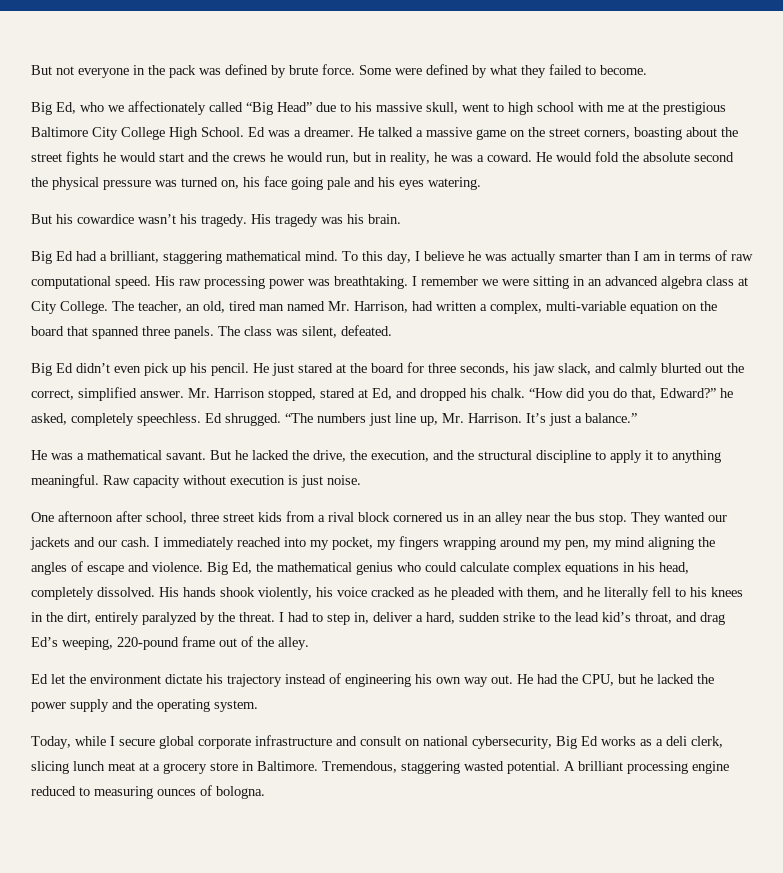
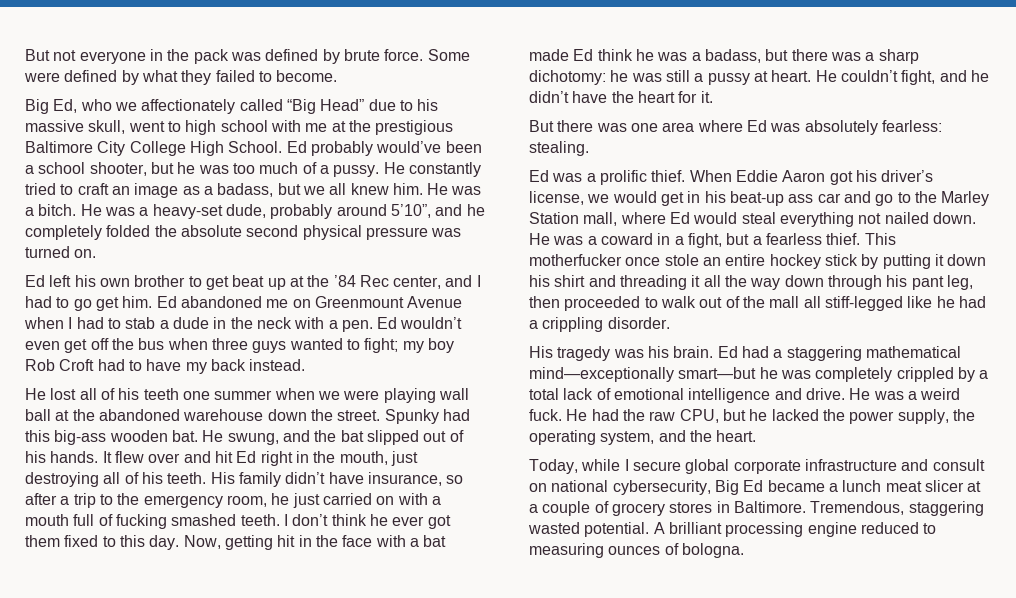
[268,127,738,140] [31,151,619,165] was a dreamer. He talked a massive game on the street corners, boasting about the street fights he would start and the crews he would run, but in reality, he was a coward. He would fold -> [310,141,482,156] [25,162,481,177] [25,183,482,198] [25,204,485,219] [25,225,151,240] probably would’ve been a school shooter, but he was too much of a pussy. He constantly tried to craft an image as a badass, but we all knew him. He was a bitch. He was a heavy-set dude, probably around 5’10”, and he completely folded
[31,177,48,187] the -> (299, 231) none
[221,176,481,190] [31,214,247,227] on, his face going pale and his eyes watering. // But his cowardice wasn’t his tragedy. -> [74,249,97,258] [25,275,481,290] [25,296,463,311] [24,317,463,332] [25,338,454,353] [25,359,306,374] [25,388,469,403] [25,409,470,424] [25,430,464,445] [25,451,418,466] [25,472,464,487] [25,493,441,508] [25,514,451,529] [25,535,447,550] [529,49,919,64] [529,70,989,85] [529,91,713,103] [529,120,942,135] [529,141,589,156] [529,170,934,185] [529,191,990,206] [529,212,976,227] [529,233,896,248] [529,254,987,269] [529,275,973,290] [529,296,986,311] [529,317,670,332] on. // Ed left his own brother to get beat up at the ’84 Rec center, and I had to go get him. Ed abandoned me on Greenmount Avenue when I had to stab a dude in the neck with a pen. Ed wouldn’t even get off the bus when three guys wanted to fight; my boy Rob Croft had to have my back instead. // He lost all of his teeth one summer when we were playing wall ball at the abandoned warehouse down the street. Spunky had this big-ass wooden bat. He swung, and the bat slipped out of his hands. It flew over and hit Ed right in the mouth, just destroying all of his teeth. His family didn’t have insurance, so after a trip to the emergency room, he just carried on with a mouth full of fucking smashed teeth. I don’t think he ever got them fixed to this day. Now, getting hit in the face with a bat made Ed think he was a badass, but there was a sharp dichotomy: he was still a pussy at heart. He couldn’t fight, and he didn’t have the heart for it. // But there was one area where Ed was absolutely fearless: stealing. // Ed was a prolific thief. When Eddie Aaron got his driver’s license, we would get in his beat-up ass car and go to the Marley Station mall, where Ed would steal everything not nailed down. He was a coward in a fight, but a fearless thief. This motherfucker once stole an entire hockey stick by putting it down his shirt and threading it all the way down through his pant leg, then proceeded to walk out of the mall all stiff-legged like he had a crippling disorder. //
[31,251,52,264] // Big -> (714, 352) none
[110,251,159,263] brilliant, -> (783, 353) none
[305,250,753,264] [31,276,748,289] [31,301,717,314] [31,325,392,339] [31,362,744,376] [31,387,733,401] [31,413,637,426] [31,450,721,463] [31,474,361,488] [31,511,727,525] [30,536,715,550] [31,561,689,575] [31,586,743,600] [31,612,725,625] [31,636,309,650] [31,673,513,687] mind. To this day, I believe he was actually smarter than I am in terms of raw computational speed. His raw processing power was breathtaking. I remember we were sitting in an advanced algebra class at City College. The teacher, an old, tired man named Mr. Harrison, had written a complex, multi-variable equation on the board that spanned three panels. The class was silent, defeated. // Big Ed didn’t even pick up his pencil. He just stared at the board for three seconds, his jaw slack, and calmly blurted out the correct, simplified answer. Mr. Harrison stopped, stared at Ed, and dropped his chalk. “How did you do that, Edward?” he asked, completely speechless. Ed shrugged. “The numbers just line up, Mr. Harrison. It’s just a balance.” // He was a mathematical savant. But he lacked the drive, the execution, and the structural discipline to apply it to anything meaningful. Raw capacity without execution is just noise. // One afternoon after school, three street kids from a rival block cornered us in an alley near the bus stop. They wanted our jackets and our cash. I immediately reached into my pocket, my fingers wrapping around my pen, my mind aligning the angles of escape and violence. Big Ed, the mathematical genius who could calculate complex equations in his head, completely dissolved. His hands shook violently, his voice cracked as he pleaded with them, and he literally fell to his knees in the dirt, entirely paralyzed by the threat. I had to step in, deliver a hard, sudden strike to the lead kid’s throat, and drag Ed’s weeping, 220-pound frame out of the alley. // Ed let the environment dictate his trajectory instead of engineering his own way out. -> [529,367,989,382] [529,388,961,403] [529,409,562,421] mind—exceptionally smart—but he was completely crippled by a total lack of emotional intelligence and drive. He was a weird fuck.
(578, 679) none -> [649,411,676,421] raw
[70,699,258,712] supply and the operating system. -> [897,409,975,424] [529,430,757,445] supply, the operating system, and the heart.
[601,736,723,748] [31,761,69,774] works as a deli clerk, slicing -> [767,480,838,492] became a
(135, 766) none -> [924,480,964,492] slicer
[163,762,238,774] grocery store -> [542,501,713,516] couple of grocery stores

